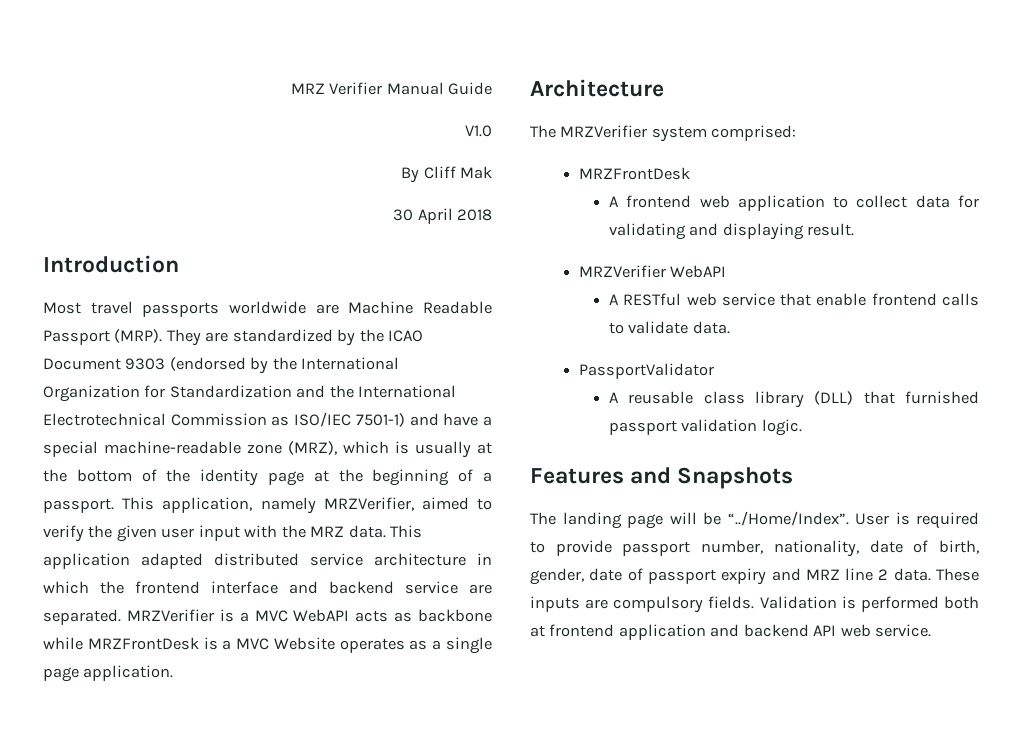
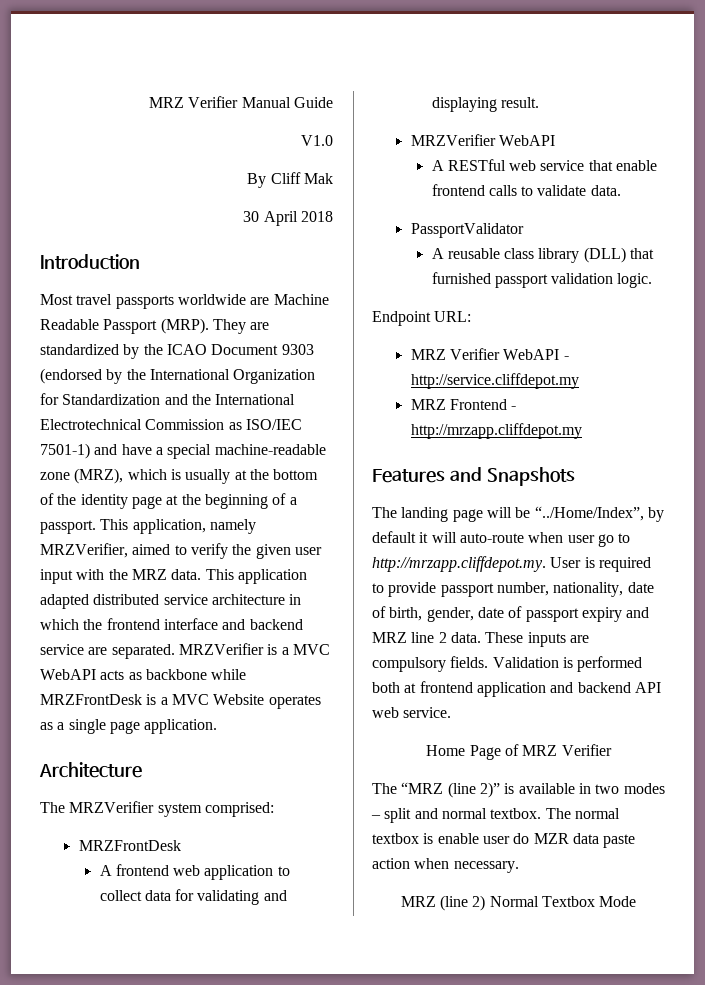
(802, 427) none -> [372,311,472,326] [410,348,569,360] [410,373,579,389] [410,399,517,410] [410,423,582,439] // Endpoint URL: // MRZ Verifier WebAPI - http://service.cliffdepot.my // MRZ Frontend - http://mrzapp.cliffdepot.my
[727,511,849,526] “../Home/Index”. -> [534,506,664,522] [372,531,631,547] [372,556,546,572] “../Home/Index”, by default it will auto-route when user go to http://mrzapp.cliffdepot.my.
(932, 630) none -> [426,744,612,760] [372,782,665,798] [371,808,620,823] [372,833,636,848] [372,858,519,873] [400,895,637,911] // Home Page of MRZ Verifier // The “MRZ (line 2)” is available in two modes – split and normal textbox. The normal textbox is enable user do MZR data paste action when necessary. // MRZ (line 2) Normal Textbox Mode

